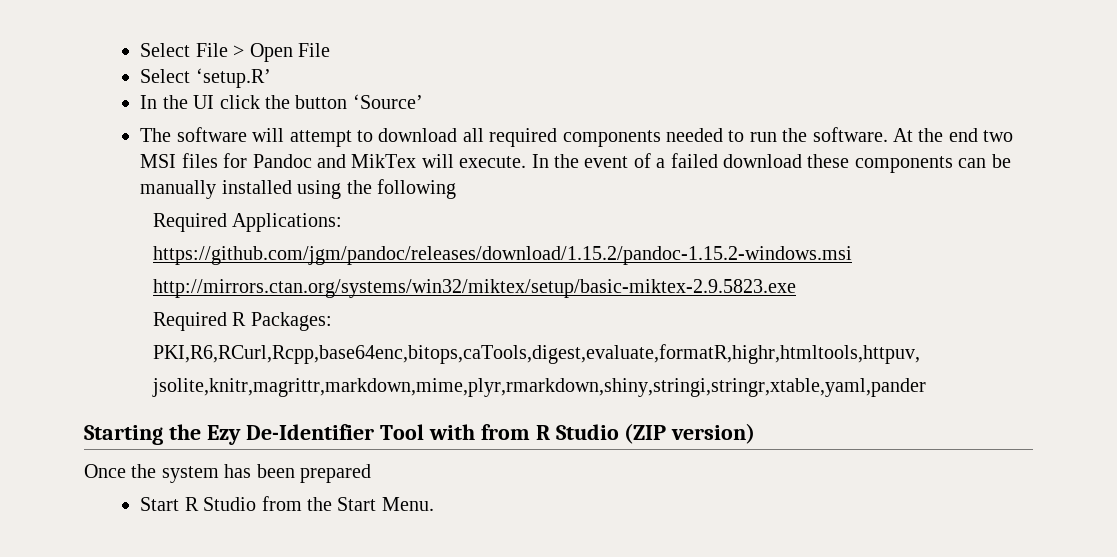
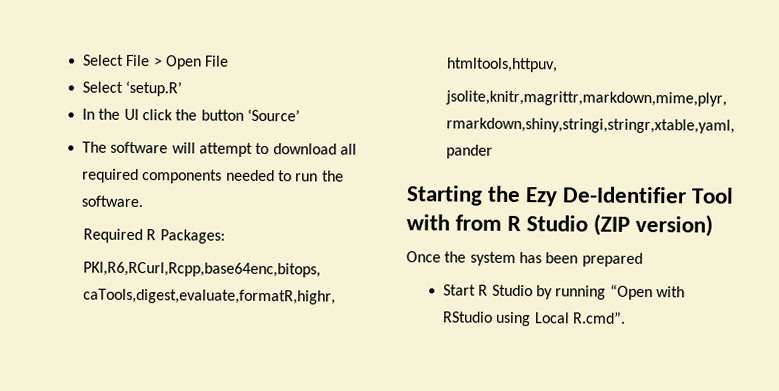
[893,128,1014,142] [140,153,1011,173] [140,179,457,199] [152,213,343,232] [152,246,852,265] [152,279,796,298] At the end two MSI files for Pandoc and MikTex will execute. In the event of a failed download these components can be manually installed using the following // Required Applications: // https://github.com/jgm/pandoc/releases/download/1.15.2/pandoc-1.15.2-windows.msi // http://mirrors.ctan.org/systems/win32/miktex/setup/basic-miktex-2.9.5823.exe -> (144, 201) none
[261,496,434,511] from the Start Menu. -> [536,284,685,301] [443,311,627,327] by running “Open with RStudio using Local R.cmd”.

